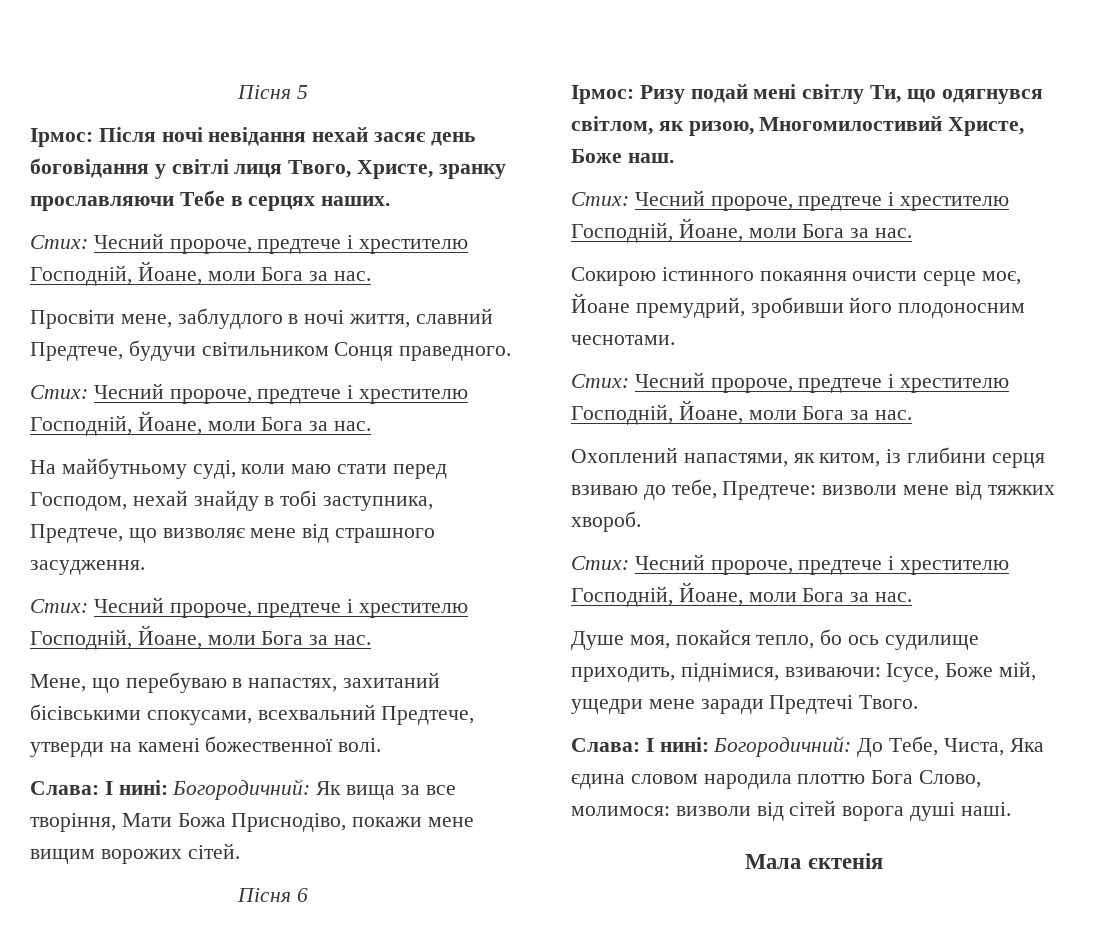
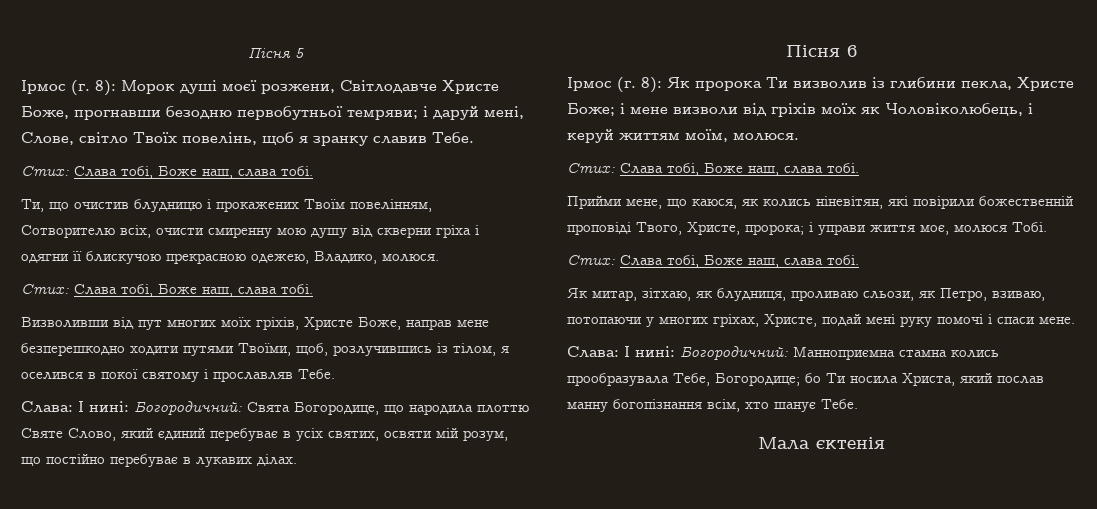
[30,127,475,147] [30,158,506,179] [30,190,391,211] [30,233,469,254] [30,261,372,286] [30,308,493,329] [30,340,512,361] [30,383,469,404] [30,411,372,436] [30,458,447,479] [30,490,434,511] [30,524,436,543] [30,560,145,575] [30,597,469,618] [30,625,372,650] [30,672,441,693] [30,704,475,725] [30,736,382,757] [30,779,456,800] [30,813,475,832] [30,843,240,864] [237,888,308,902] [571,84,1043,104] [571,116,1025,136] [571,149,674,163] [571,190,1010,211] [571,218,913,243] [571,267,1022,286] [571,293,1026,318] [571,335,675,345] [571,372,1010,393] [571,400,913,425] [571,447,1045,468] [571,479,1055,500] [571,511,641,532] [571,554,1010,575] [571,582,913,607] [571,629,979,650] [571,661,1037,682] [571,695,919,714] [571,736,1044,757] [571,770,982,789] [571,800,1011,821] Ірмос: Після ночі невідання нехай засяє день боговідання у світлі лиця Твого, Христе, зранку прославляючи Тебе в серцях наших. // Стих: Чесний пророче, предтече і хрестителю Господній, Йоане, моли Бога за нас. // Просвіти мене, заблудлого в ночі життя, славний Предтече, будучи світильником Сонця праведного. // Стих: Чесний пророче, предтече і хрестителю Господній, Йоане, моли Бога за нас. // На майбутньому суді, коли маю стати перед Господом, нехай знайду в тобі заступника, Предтече, що визволяє мене від страшного засудження. // Стих: Чесний пророче, предтече і хрестителю Господній, Йоане, моли Бога за нас. // Мене, що перебуваю в напастях, захитаний бісівськими спокусами, всехвальний Предтече, утверди на камені божественної волі. // Слава: І нині: Богородичний: Як вища за все творіння, Мати Божа Приснодіво, покажи мене вищим ворожих сітей. // Пісня 6 // Ірмос: Ризу подай мені світлу Ти, що одягнувся світлом, як ризою, Многомилостивий Христе, Боже наш. // Стих: Чесний пророче, предтече і хрестителю Господній, Йоане, моли Бога за нас. // Сокирою істинного покаяння очисти серце моє, Йоане премудрий, зробивши його плодоносним чеснотами. // Стих: Чесний пророче, предтече і хрестителю Господній, Йоане, моли Бога за нас. // Охоплений напастями, як китом, із глибини серця взиваю до тебе, Предтече: визволи мене від тяжких хвороб. // Стих: Чесний пророче, предтече і хрестителю Господній, Йоане, моли Бога за нас. // Душе моя, покайся тепло, бо ось судилище приходить, піднімися, взиваючи: Ісусе, Боже мій, ущедри мене заради Предтечі Твого. // Слава: І нині: Богородичний: До Тебе, Чиста, Яка єдина словом народила плоттю Бога Слово, молимося: визволи від сітей ворога душі наші. -> [21,80,499,96] [21,106,524,120] [21,132,474,146] [21,166,313,179] [21,199,432,212] [21,225,479,238] [21,251,439,264] [21,284,313,297] [21,317,489,330] [21,343,509,356] [21,369,335,382] [21,401,529,415] [21,428,508,441] [21,454,297,467] [786,45,857,57] [567,77,1074,93] [567,103,1033,117] [567,129,799,143] [567,163,859,176] [567,196,1074,209] [567,222,1047,235] [567,255,859,268] [567,288,1045,301] [567,314,1075,327] [567,346,999,360] [567,373,1044,386] [567,399,858,412] Ірмос (г. 8): Морок душі моєї розжени, Світлодавче Христе Боже, прогнавши безодню первобутньої темряви; і даруй мені, Слове, світло Твоїх повелінь, щоб я зранку славив Тебе. // Стих: Слава тобі, Боже наш, слава тобі. // Ти, що очистив блудницю і прокажених Твоїм повелінням, Сотворителю всіх, очисти смиренну мою душу від скверни гріха і одягни її блискучою прекрасною одежею, Владико, молюся. // Стих: Слава тобі, Боже наш, слава тобі. // Визволивши від пут многих моїх гріхів, Христе Боже, направ мене безперешкодно ходити путями Твоїми, щоб, розлучившись із тілом, я оселився в покої святому і прославляв Тебе. // Слава: І нині: Богородичний: Свята Богородице, що народила плоттю Святе Слово, який єдиний перебуває в усіх святих, освяти мій розум, що постійно перебуває в лукавих ділах. // Пісня 6 // Ірмос (г. 8): Як пророка Ти визволив із глибини пекла, Христе Боже; і мене визволи від гріхів моїх як Чоловіколюбець, і керуй життям моїм, молюся. // Стих: Слава тобі, Боже наш, слава тобі. // Прийми мене, що каюся, як колись ніневітян, які повірили божественній проповіді Твого, Христе, пророка; і управи життя моє, молюся Тобі. // Стих: Слава тобі, Боже наш, слава тобі. // Як митар, зітхаю, як блудниця, проливаю сльози, як Петро, взиваю, потопаючи у многих гріхах, Христе, подай мені руку помочі і спаси мене. // Слава: І нині: Богородичний: Манноприємна стамна колись прообразувала Тебе, Богородице; бо Ти носила Христа, який послав манну богопізнання всім, хто шанує Тебе.

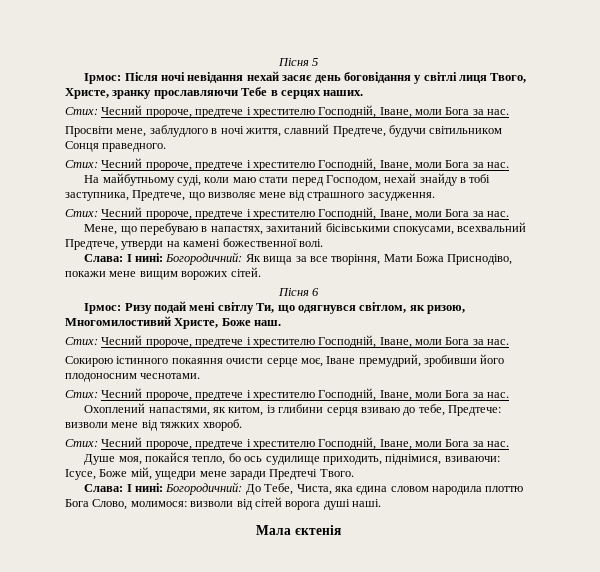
[21,80,499,96] [21,106,524,120] [21,132,474,146] [21,166,313,179] [21,199,432,212] [21,225,479,238] [21,251,439,264] [21,284,313,297] [21,317,489,330] [21,343,509,356] [21,369,335,382] [21,401,529,415] [21,428,508,441] [21,454,297,467] [786,45,857,57] [567,77,1074,93] [567,103,1033,117] [567,129,799,143] [567,163,859,176] [567,196,1074,209] [567,222,1047,235] [567,255,859,268] [567,288,1045,301] [567,314,1075,327] [567,346,999,360] [567,373,1044,386] [567,399,858,412] Ірмос (г. 8): Морок душі моєї розжени, Світлодавче Христе Боже, прогнавши безодню первобутньої темряви; і даруй мені, Слове, світло Твоїх повелінь, щоб я зранку славив Тебе. // Стих: Слава тобі, Боже наш, слава тобі. // Ти, що очистив блудницю і прокажених Твоїм повелінням, Сотворителю всіх, очисти смиренну мою душу від скверни гріха і одягни її блискучою прекрасною одежею, Владико, молюся. // Стих: Слава тобі, Боже наш, слава тобі. // Визволивши від пут многих моїх гріхів, Христе Боже, направ мене безперешкодно ходити путями Твоїми, щоб, розлучившись із тілом, я оселився в покої святому і прославляв Тебе. // Слава: І нині: Богородичний: Свята Богородице, що народила плоттю Святе Слово, який єдиний перебуває в усіх святих, освяти мій розум, що постійно перебуває в лукавих ділах. // Пісня 6 // Ірмос (г. 8): Як пророка Ти визволив із глибини пекла, Христе Боже; і мене визволи від гріхів моїх як Чоловіколюбець, і керуй життям моїм, молюся. // Стих: Слава тобі, Боже наш, слава тобі. // Прийми мене, що каюся, як колись ніневітян, які повірили божественній проповіді Твого, Христе, пророка; і управи життя моє, молюся Тобі. // Стих: Слава тобі, Боже наш, слава тобі. // Як митар, зітхаю, як блудниця, проливаю сльози, як Петро, взиваю, потопаючи у многих гріхах, Христе, подай мені руку помочі і спаси мене. // Слава: І нині: Богородичний: Манноприємна стамна колись прообразувала Тебе, Богородице; бо Ти носила Христа, який послав манну богопізнання всім, хто шанує Тебе. -> [84,71,527,84] [65,87,364,99] [65,105,510,118] [65,124,503,137] [65,141,167,152] [65,158,510,171] [84,173,491,186] [65,190,435,201] [65,207,510,220] [84,222,527,235] [65,238,323,250] [84,252,513,265] [65,267,261,280] [277,288,320,296] [84,301,466,314] [65,316,282,329] [65,335,510,348] [65,354,505,367] [65,373,201,382] [65,388,510,401] [84,403,502,416] [65,419,242,431] [65,437,510,450] [84,452,500,465] [65,467,354,480] [84,482,524,495] [65,497,381,510] Ірмос: Після ночі невідання нехай засяє день боговідання у світлі лиця Твого, Христе, зранку прославляючи Тебе в серцях наших. // Стих: Чесний пророче, предтече і хрестителю Господній, Іване, моли Бога за нас. // Просвіти мене, заблудлого в ночі життя, славний Предтече, будучи світильником Сонця праведного. // Стих: Чесний пророче, предтече і хрестителю Господній, Іване, моли Бога за нас. // На майбутньому суді, коли маю стати перед Господом, нехай знайду в тобі заступника, Предтече, що визволяє мене від страшного засудження. // Стих: Чесний пророче, предтече і хрестителю Господній, Іване, моли Бога за нас. // Мене, що перебуваю в напастях, захитаний бісівськими спокусами, всехвальний Предтече, утверди на камені божественної волі. // Слава: І нині: Богородичний: Як вища за все творіння, Мати Божа Приснодіво, покажи мене вищим ворожих сітей. // Пісня 6 // Ірмос: Ризу подай мені світлу Ти, що одягнувся світлом, як ризою, Многомилостивий Христе, Боже наш. // Стих: Чесний пророче, предтече і хрестителю Господній, Іване, моли Бога за нас. // Сокирою істинного покаяння очисти серце моє, Іване премудрий, зробивши його плодоносним чеснотами. // Стих: Чесний пророче, предтече і хрестителю Господній, Іване, моли Бога за нас. // Охоплений напастями, як китом, із глибини серця взиваю до тебе, Предтече: визволи мене від тяжких хвороб. // Стих: Чесний пророче, предтече і хрестителю Господній, Іване, моли Бога за нас. // Душе моя, покайся тепло, бо ось судилище приходить, піднімися, взиваючи: Ісусе, Боже мій, ущедри мене заради Предтечі Твого. // Слава: І нині: Богородичний: До Тебе, Чиста, яка єдина словом народила плоттю Бога Слово, молимося: визволи від сітей ворога душі наші.

